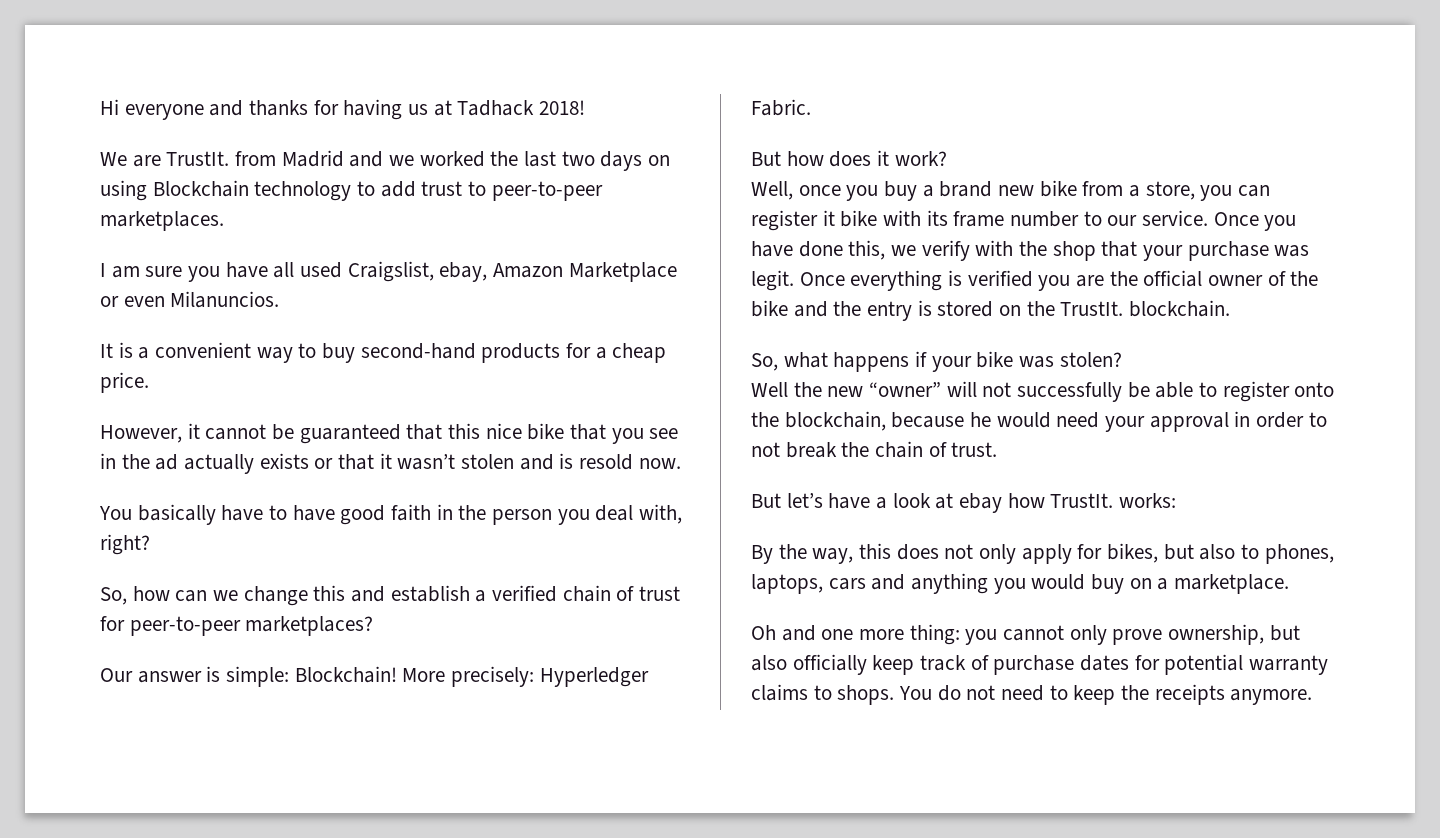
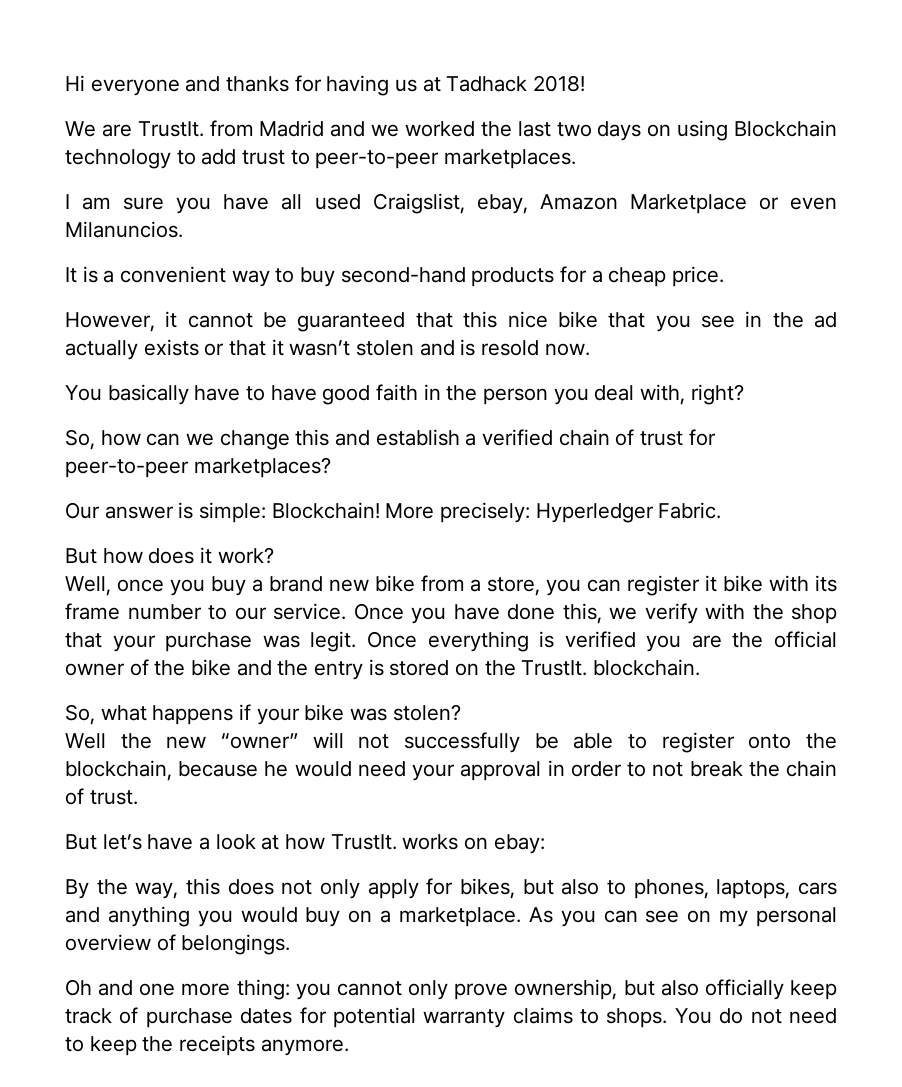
[959,493,1003,513] ebay -> (280, 842) none
[1119,493,1177,508] works: -> [402,834,545,854] works on ebay:
(1290, 584) none -> [528,907,837,927] [65,934,291,955] As you can see on my personal overview of belongings.

